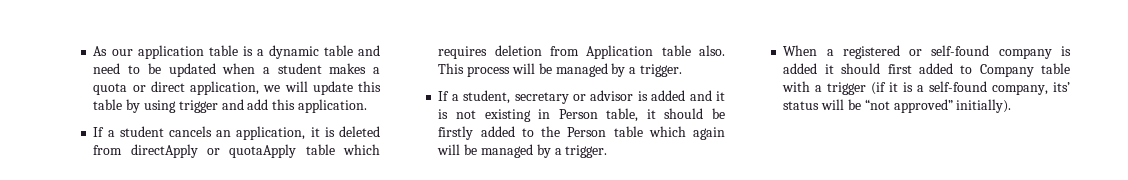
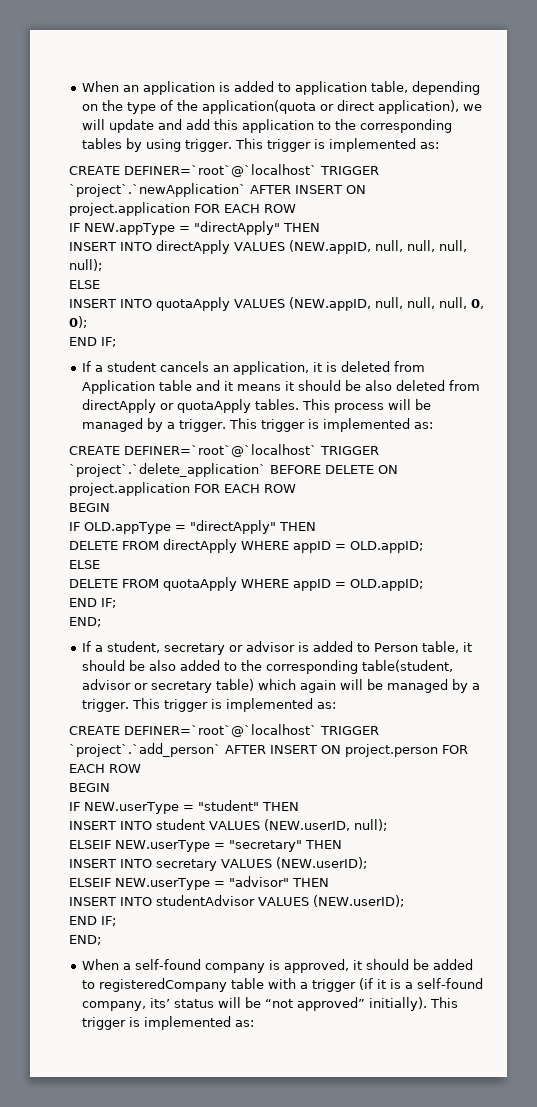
[93,45,380,59] [93,63,380,77] [93,83,128,95] As our application table is a dynamic table and need to be updated when a student makes a quota -> [82,81,481,95] [82,100,317,114] When an application is added to application table, depending on the type of the application(quota
[190,81,260,95] application, -> [378,100,460,114] application),
[357,81,381,92] [93,99,367,113] this table by using trigger and add this application. -> [158,119,453,133] [82,138,440,152] [68,164,379,177] [68,183,366,197] [68,202,296,216] [68,221,320,235] [68,240,467,254] [68,259,102,271] [68,280,100,289] [68,297,484,311] [68,316,87,328] [68,337,116,347] and add this application to the corresponding tables by using trigger. This trigger is implemented as: // CREATE DEFINER=`root`@`localhost` TRIGGER `project`.`newApplication` AFTER INSERT ON project.application FOR EACH ROW // IF NEW.appType = "directApply" THEN // INSERT INTO directApply VALUES (NEW.appID, null, null, null, null); // ELSE // INSERT INTO quotaApply VALUES (NEW.appID, null, null, null, 0, 0); // END IF;
[130,144,380,158] [438,45,725,59] directApply or quotaApply table which requires deletion from Application table also. -> [82,380,481,394] [82,399,300,413] Application table and it means it should be also deleted from directApply or quotaApply tables.
(682, 70) none -> [229,418,434,432] [68,444,379,457] [68,463,398,477] [68,482,296,496] [68,503,110,512] [68,520,316,534] [68,539,423,553] [68,560,100,569] [68,577,423,591] [68,598,116,608] [68,617,101,627] This trigger is implemented as: // CREATE DEFINER=`root`@`localhost` TRIGGER `project`.`delete_application` BEFORE DELETE ON project.application FOR EACH ROW // BEGIN // IF OLD.appType = "directApply" THEN // DELETE FROM directApply WHERE appID = OLD.appID; // ELSE // DELETE FROM quotaApply WHERE appID = OLD.appID; // END IF; // END;
[689,90,725,101] [438,109,551,122] and it is not existing in -> [357,643,371,652] to
[438,126,474,140] firstly -> [149,660,177,671] also
[567,126,643,137] Person table -> [266,660,454,674] [82,679,255,693] corresponding table(student, advisor or secretary table)
(608, 151) none -> [132,698,337,712] [68,724,379,737] [68,743,468,757] [68,764,141,773] [68,783,110,792] [68,800,299,814] [68,819,387,831] [68,840,342,852] [68,857,367,871] [68,876,329,890] [68,895,404,907] [68,916,116,926] [68,935,101,945] This trigger is implemented as: // CREATE DEFINER=`root`@`localhost` TRIGGER `project`.`add_person` AFTER INSERT ON project.person FOR EACH ROW // BEGIN // IF NEW.userType = "student" THEN // INSERT INTO student VALUES (NEW.userID, null); // ELSEIF NEW.userType = "secretary" THEN // INSERT INTO secretary VALUES (NEW.userID); // ELSEIF NEW.userType = "advisor" THEN // INSERT INTO studentAdvisor VALUES (NEW.userID); // END IF; // END;
[842,45,923,59] registered or -> (132, 966) none
[783,63,1034,77] added it should first added to Company -> [284,959,474,973] [82,978,228,992] approved, it should be added to registeredCompany
(1012, 106) none -> [430,997,459,1008] [82,1016,255,1030] This trigger is implemented as:

